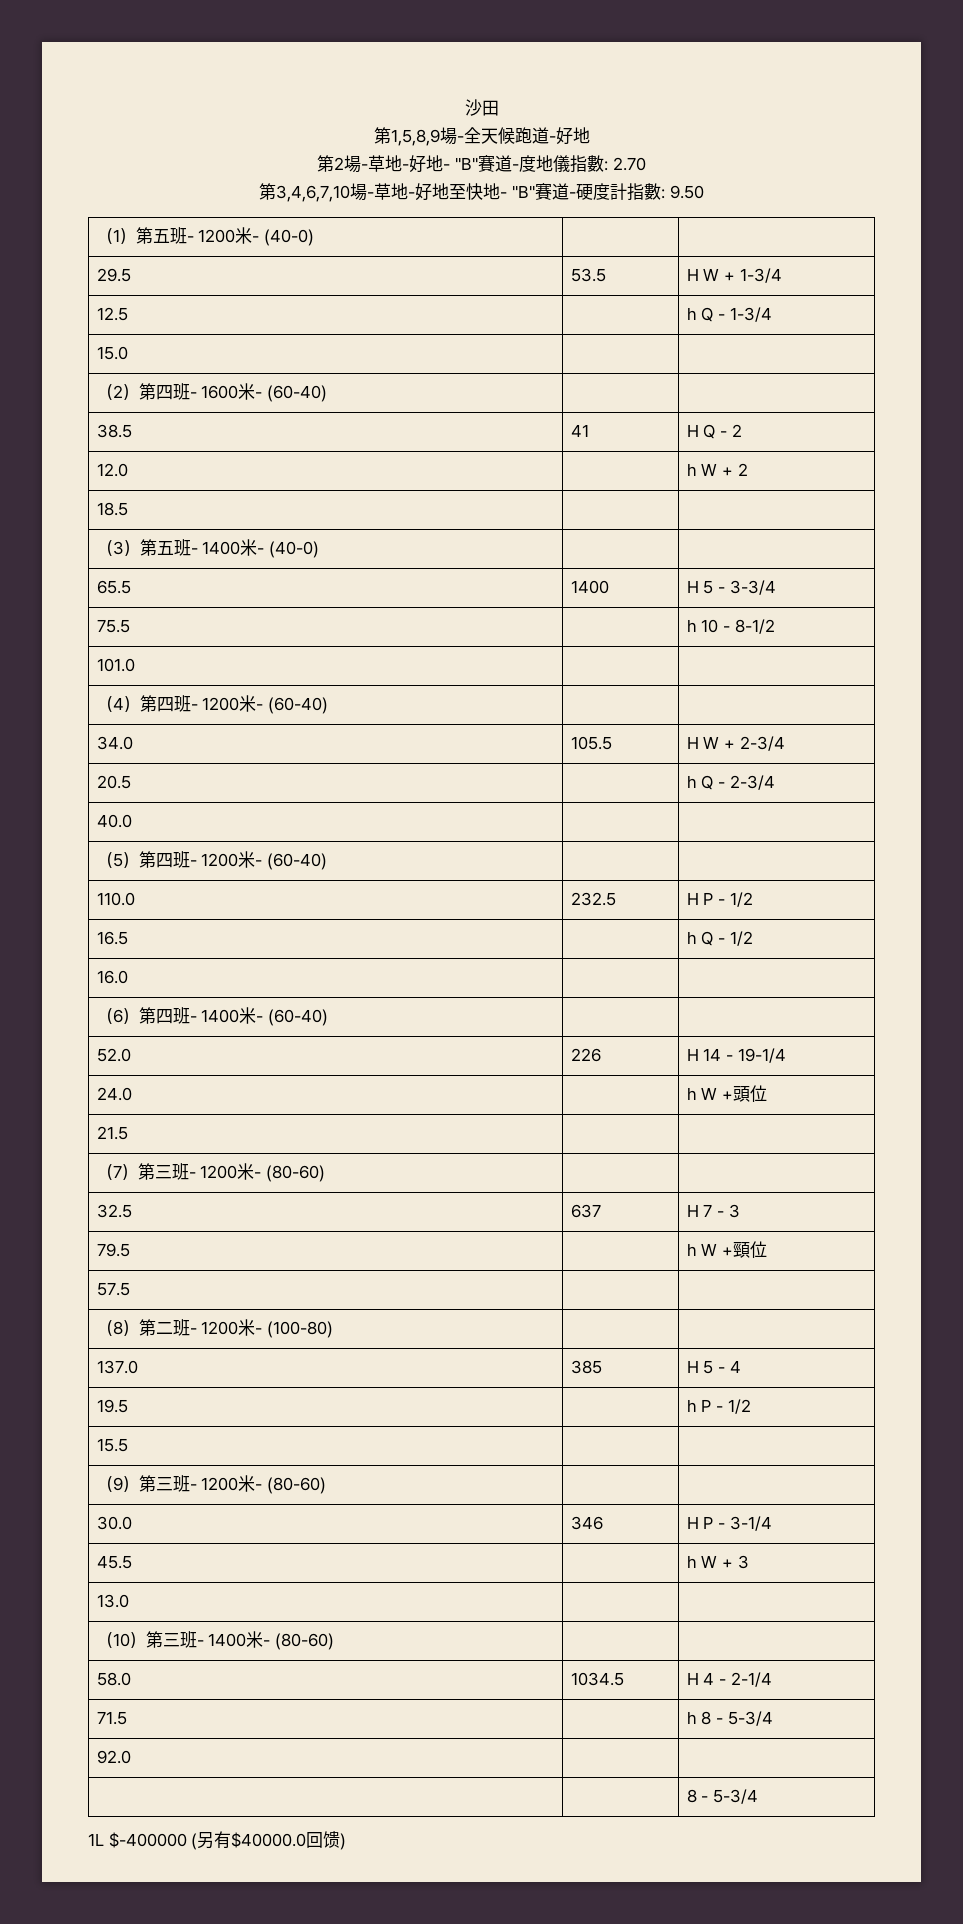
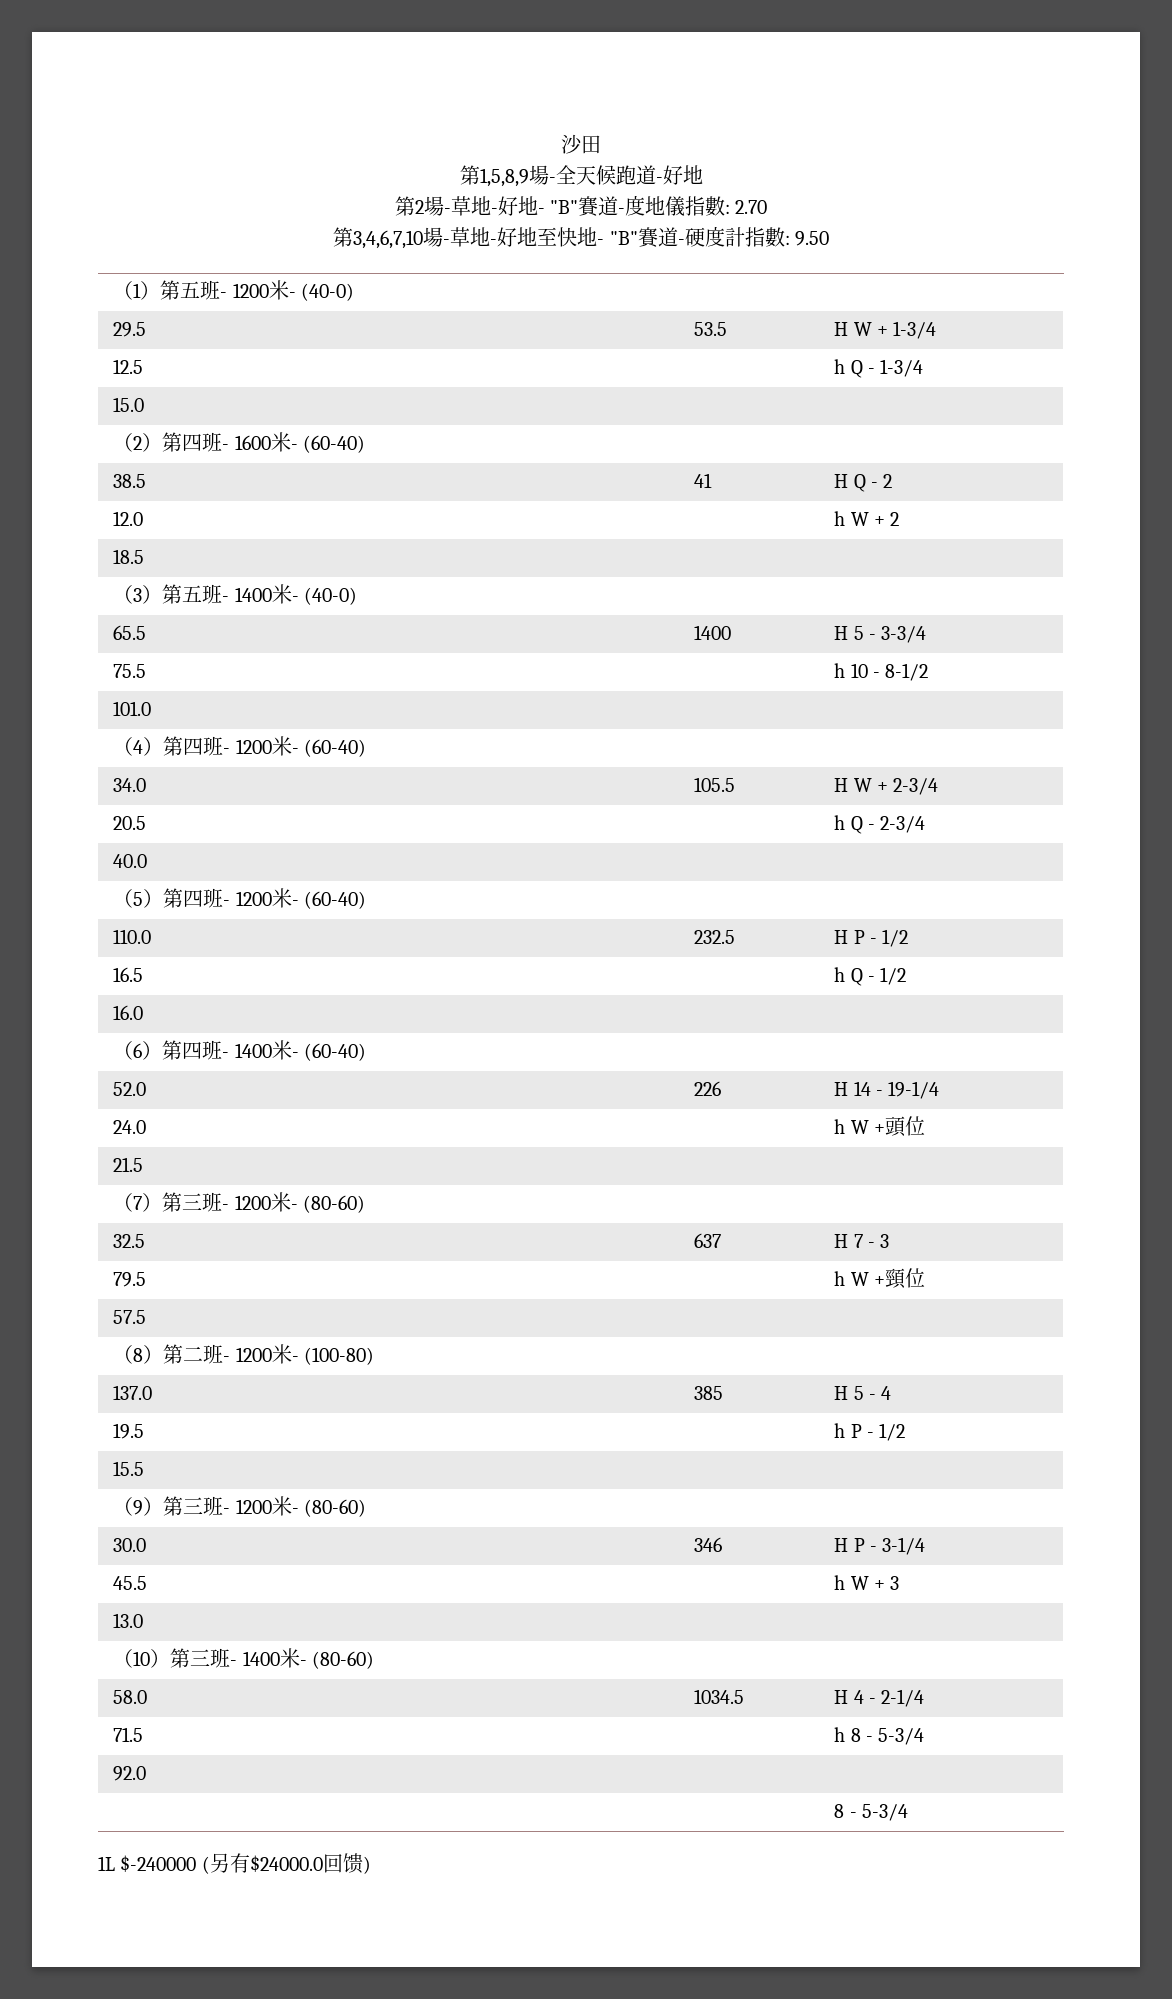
[108,1832,187,1848] $-400000 -> [120,1855,197,1872] $-240000
[231,1832,307,1848] $40000.0 -> [249,1855,323,1872] $24000.0

